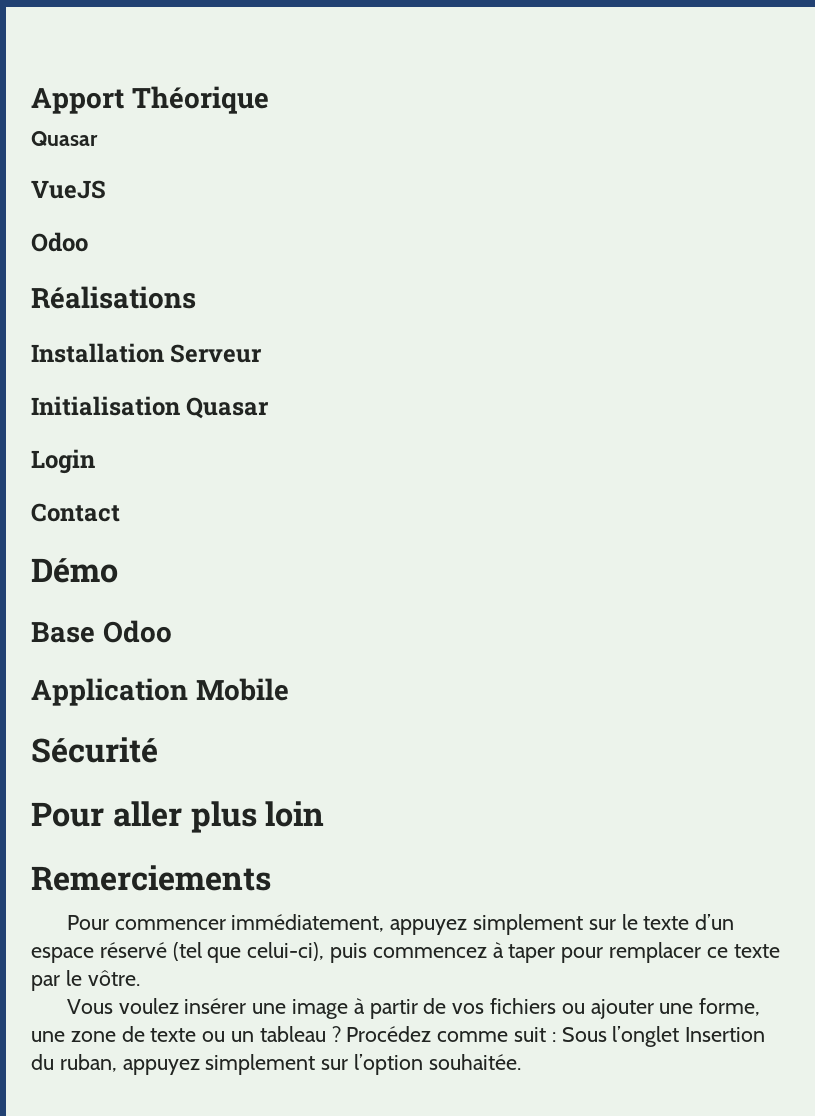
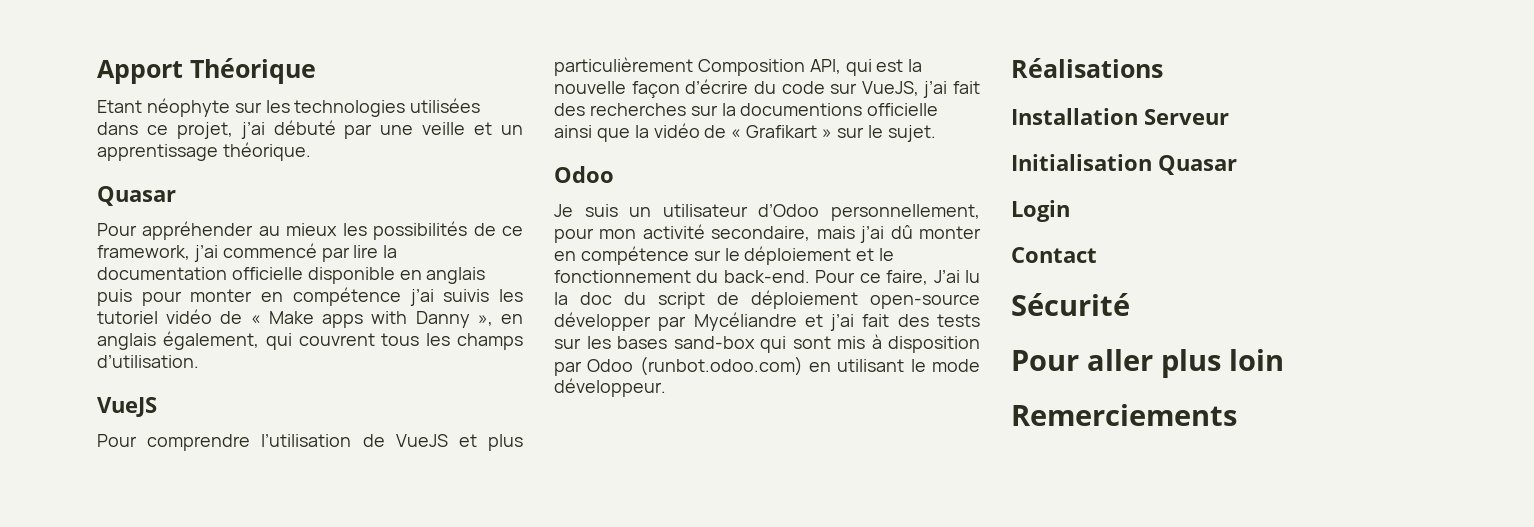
[31,131,98,146] [31,180,106,199] [31,232,88,252] Quasar // VueJS // Odoo -> [97,98,481,117] [97,120,524,139] [97,142,311,161] [97,186,176,206] [97,221,524,240] [97,243,398,262] [97,267,486,284] [97,287,523,306] [97,309,523,328] [97,331,523,350] [97,355,199,368] [97,397,157,417] [97,434,524,451] [554,57,923,76] [554,79,980,98] [554,103,939,116] [554,123,936,142] [554,166,614,183] [554,204,980,221] [554,224,982,243] [554,246,895,265] [554,270,981,285] [554,290,980,309] [554,312,980,331] [554,334,980,353] [554,356,980,376] [554,378,666,397] Etant néophyte sur les technologies utilisées dans ce projet, j’ai débuté par une veille et un apprentissage théorique. // Quasar // Pour appréhender au mieux les possibilités de ce framework, j’ai commencé par lire la documentation officielle disponible en anglais puis pour monter en compétence j’ai suivis les tutoriel vidéo de « Make apps with Danny », en anglais également, qui couvrent tous les champs d’utilisation. // VueJS // Pour comprendre l’utilisation de VueJS et plus particulièrement Composition API, qui est la nouvelle façon d’écrire du code sur VueJS, j’ai fait des recherches sur la documentions officielle ainsi que la vidéo de « Grafikart » sur le sujet. // Odoo // Je suis un utilisateur d’Odoo personnellement, pour mon activité secondaire, mais j’ai dû monter en compétence sur le déploiement et le fonctionnement du back-end. Pour ce faire, J’ai lu la doc du script de déploiement open-source développer par Mycéliandre et j’ai fait des tests sur les bases sand-box qui sont mis à disposition par Odoo (runbot.odoo.com) en utilisant le mode développeur.
[31,558,118,583] [31,620,172,643] [31,678,289,706] // Démo // Base Odoo // Application Mobile -> (1097, 255) none
[66,914,735,935] [31,942,780,963] [31,970,140,991] [66,998,761,1019] [31,1026,766,1047] [31,1054,521,1075] // Pour commencer immédiatement, appuyez simplement sur le texte d’un espace réservé (tel que celui-ci), puis commencez à taper pour remplacer ce texte par le vôtre. // Vous voulez insérer une image à partir de vos fichiers ou ajouter une forme, une zone de texte ou un tableau ? Procédez comme suit : Sous l’onglet Insertion du ruban, appuyez simplement sur l’option souhaitée. -> (1237, 415) none

